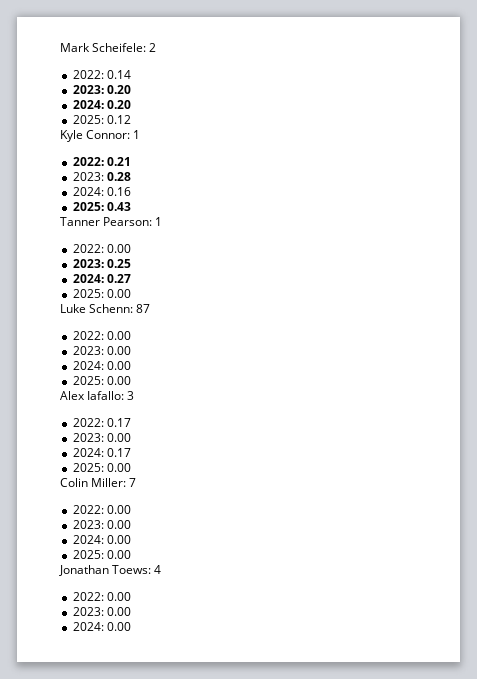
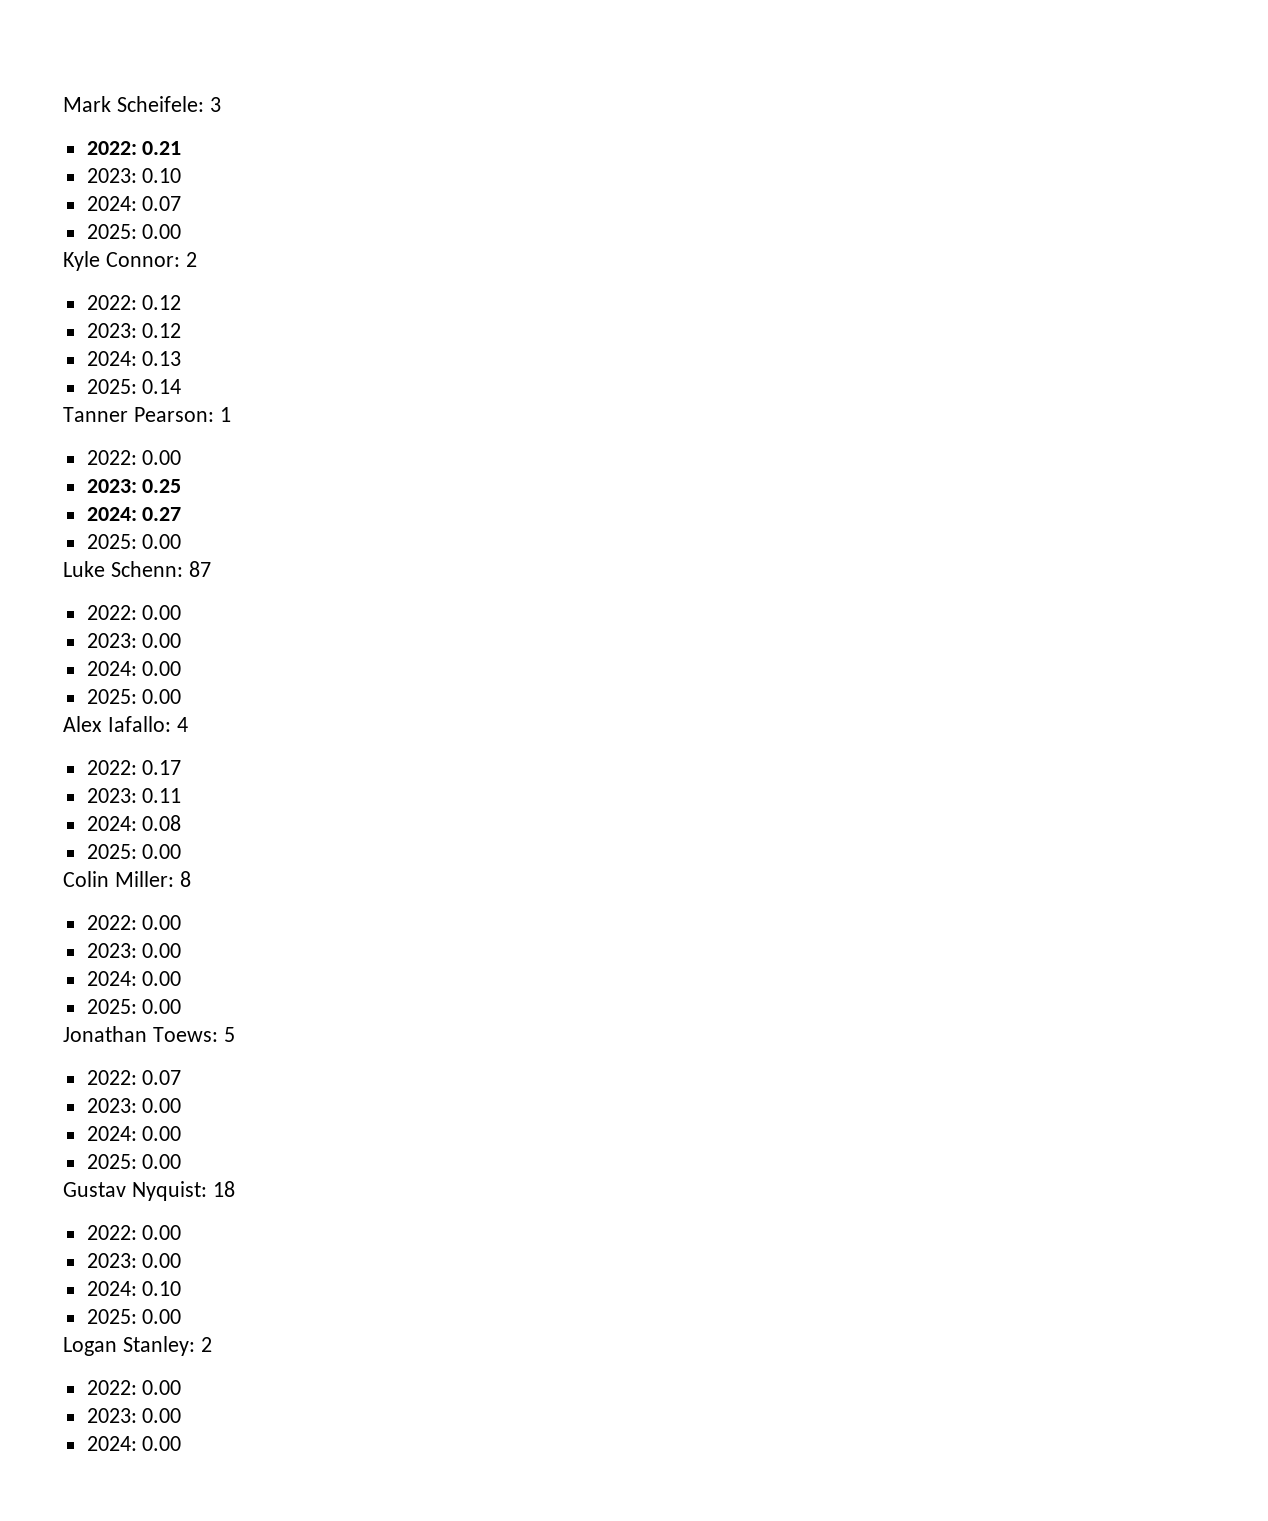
[149,43,157,52] [72,70,131,79] [72,85,131,94] [72,100,131,109] [72,115,131,124] [60,130,141,142] 2 // 2022: 0.14 // 2023: 0.20 // 2024: 0.20 // 2025: 0.12 // Kyle Connor: 1 -> [209,97,221,112] 3
[106,172,131,181] [72,187,131,196] [72,202,131,211] 0.28 // 2024: 0.16 // 2025: 0.43 -> [142,168,182,183] [86,196,182,211] [86,224,182,239] [63,251,197,271] [86,295,182,310] [86,323,182,338] [86,351,182,366] [86,379,182,394] 0.10 // 2024: 0.07 // 2025: 0.00 // Kyle Connor: 2 // 2022: 0.12 // 2023: 0.12 // 2024: 0.13 // 2025: 0.14
[127,391,135,400] 3 -> [176,717,188,732] 4
[106,433,131,442] [72,448,131,457] 0.00 // 2024: 0.17 -> [142,788,182,803] [86,815,182,831] 0.11 // 2024: 0.08
[129,478,137,487] 7 -> [179,871,191,887] 8
[154,565,162,574] 4 -> [223,1027,235,1042] [86,1070,182,1085] [86,1098,182,1113] [86,1126,182,1141] [86,1154,182,1169] [63,1181,235,1201] [86,1225,182,1240] [86,1253,182,1268] [86,1281,182,1296] [86,1309,182,1324] [63,1336,212,1356] 5 // 2022: 0.07 // 2023: 0.00 // 2024: 0.00 // 2025: 0.00 // Gustav Nyquist: 18 // 2022: 0.00 // 2023: 0.00 // 2024: 0.10 // 2025: 0.00 // Logan Stanley: 2

